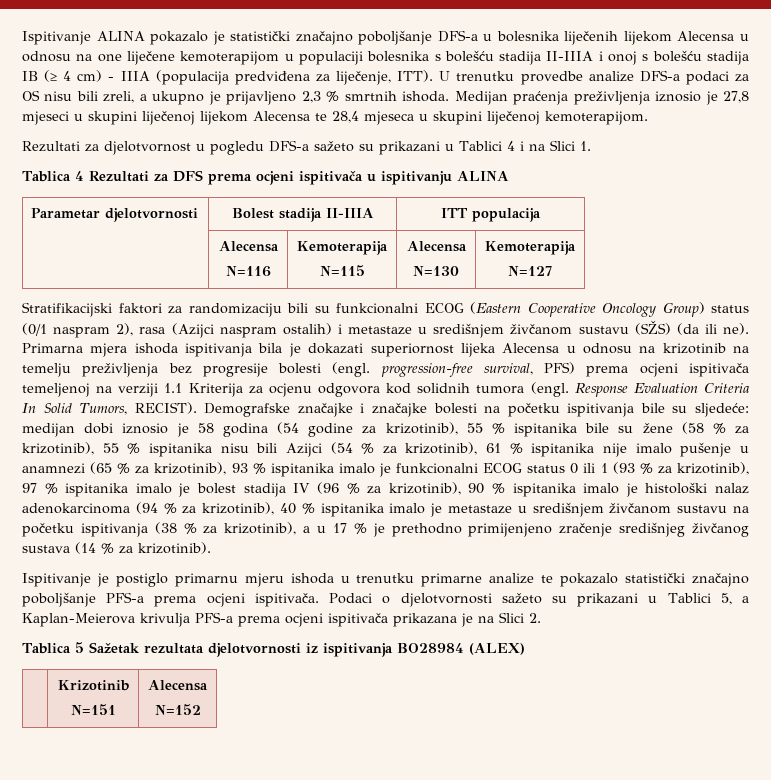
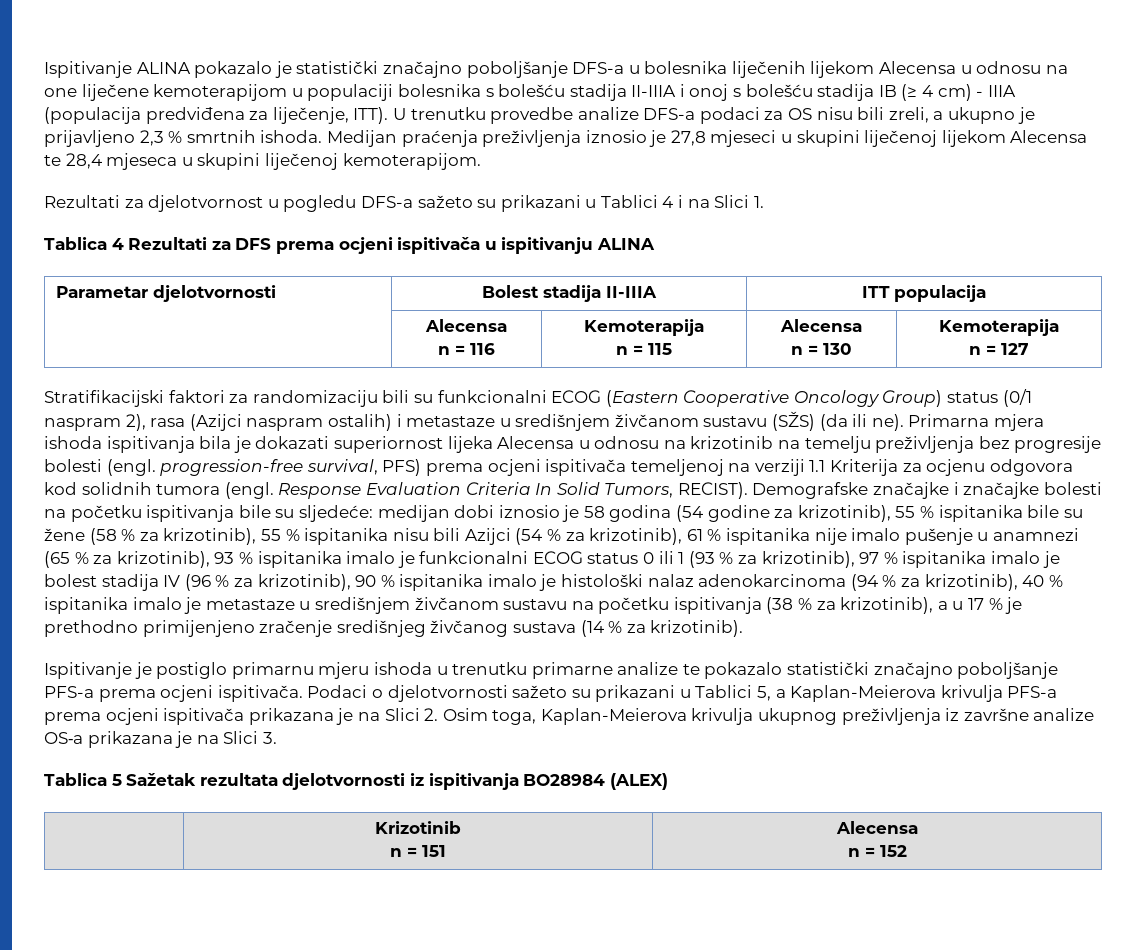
[225,266,271,277] [297,241,388,255] [319,265,365,276] [406,241,467,252] [413,266,459,276] [485,241,576,255] [508,266,552,276] N=116 | Kemoterapija // N=115 | Alecensa // N=130 | Kemoterapija // N=127 -> [438,343,495,355] [584,319,704,336] [616,343,672,355] [780,319,862,332] [791,343,852,355] [939,319,1059,336] [969,343,1029,355] n = 116 | Kemoterapija // n = 115 | Alecensa // n = 130 | Kemoterapija // n = 127
(541, 618) none -> [442,708,1095,725] [44,731,277,748] Osim toga, Kaplan-Meierova krivulja ukupnog preživljenja iz završne analize OS‑a prikazana je na Slici 3.
[70,704,116,715] [148,680,208,691] [154,704,201,715] N=151 | Alecensa // N=152 -> [390,845,446,857] [835,821,918,834] [847,845,907,857] n = 151 | Alecensa // n = 152

